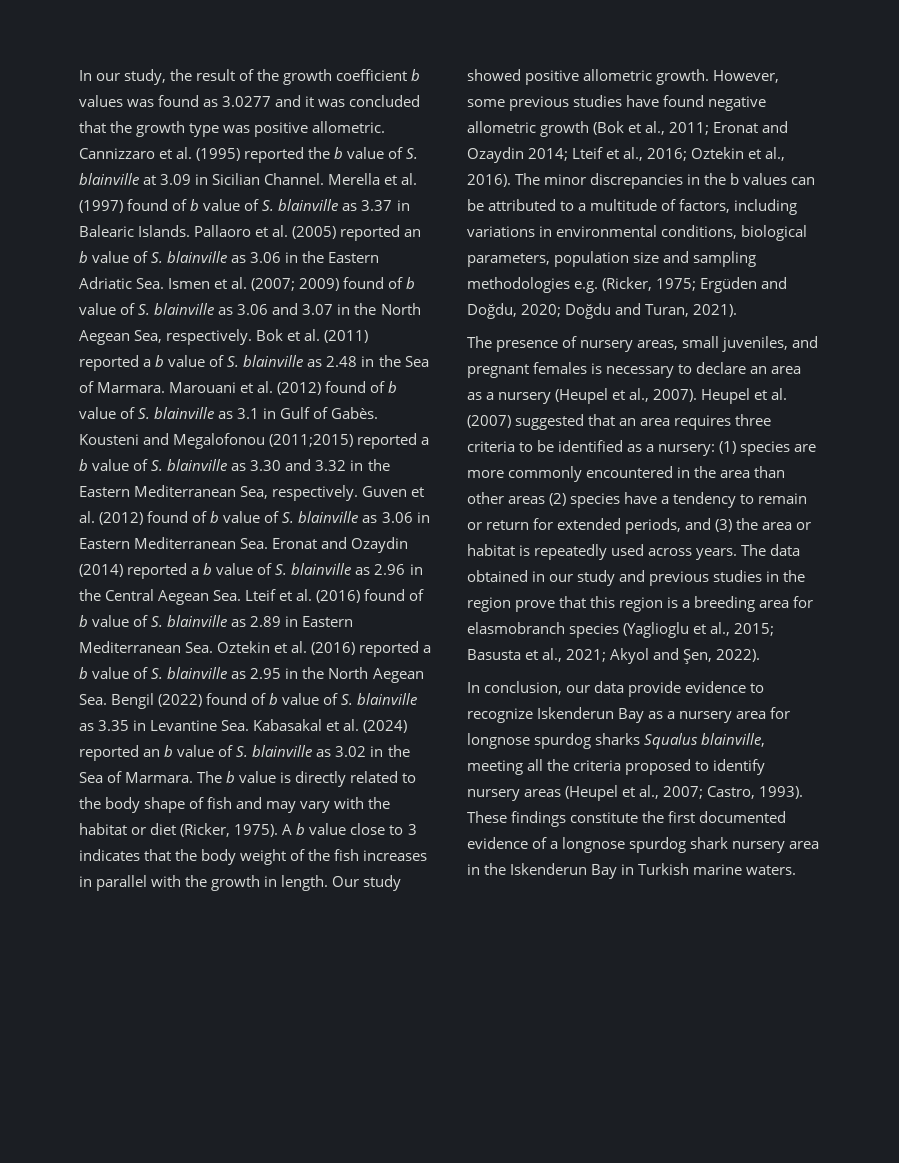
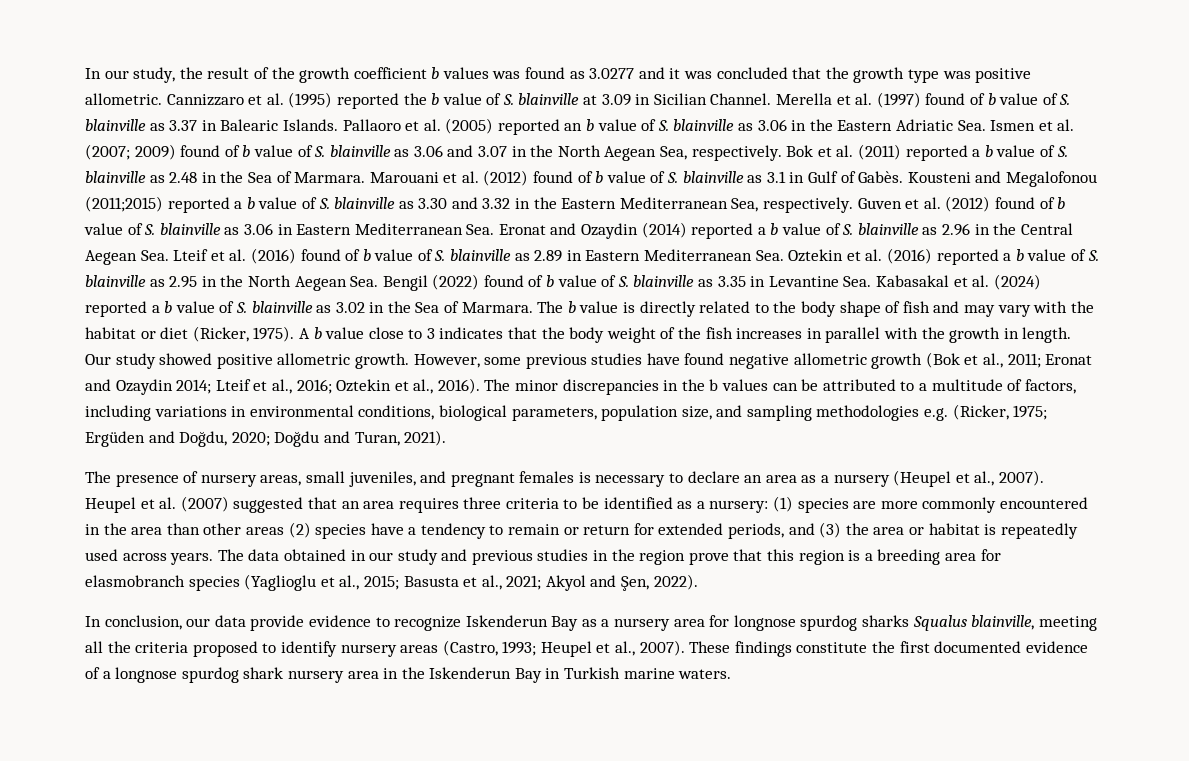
[143,749,161,757] an -> [151,305,160,313] a
[633,252,660,263] size -> [681,406,712,420] size,
[565,785,804,801] (Heupel et al., 2007; Castro, 1993). -> [442,640,685,657] (Castro, 1993; Heupel et al., 2007).

